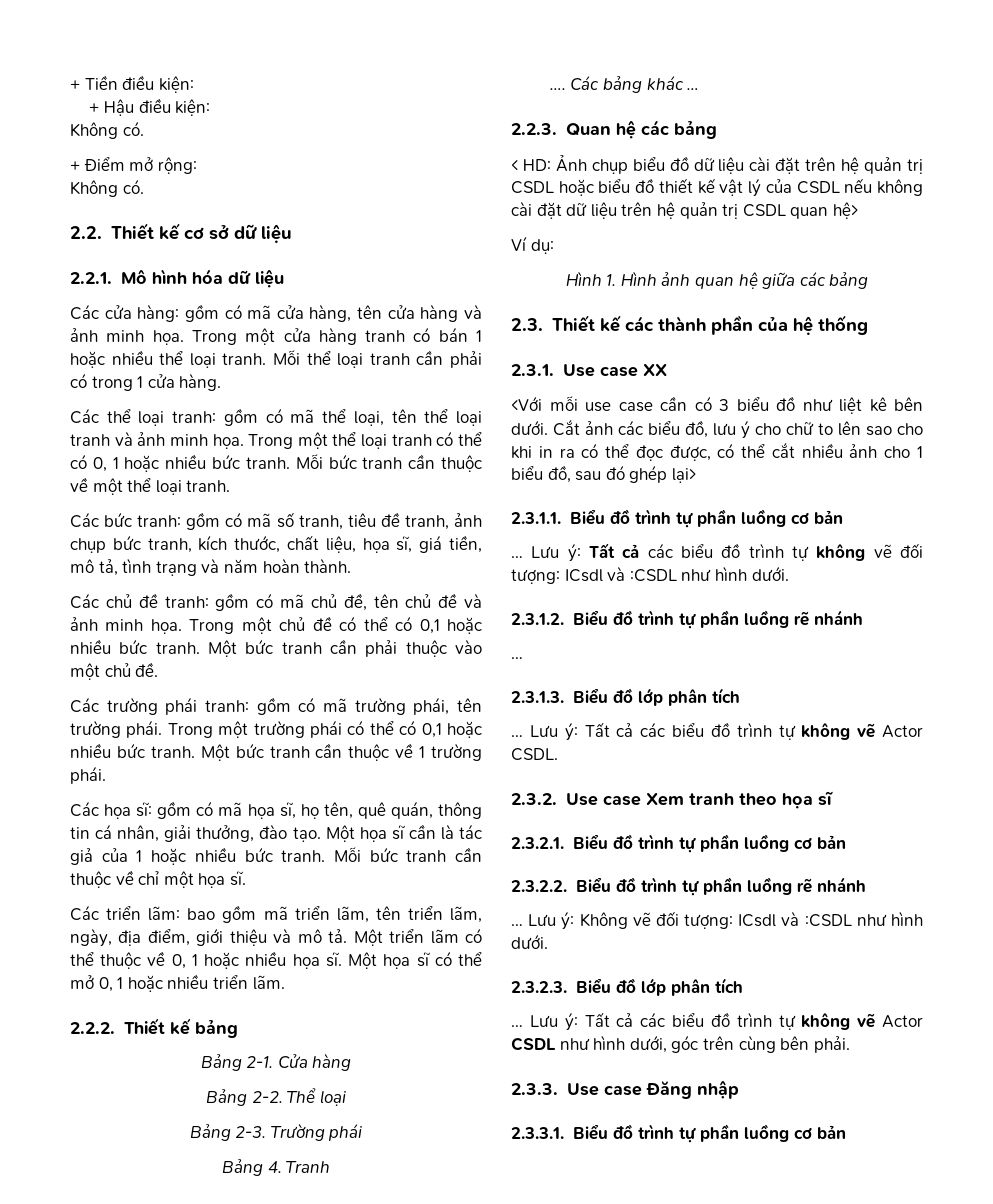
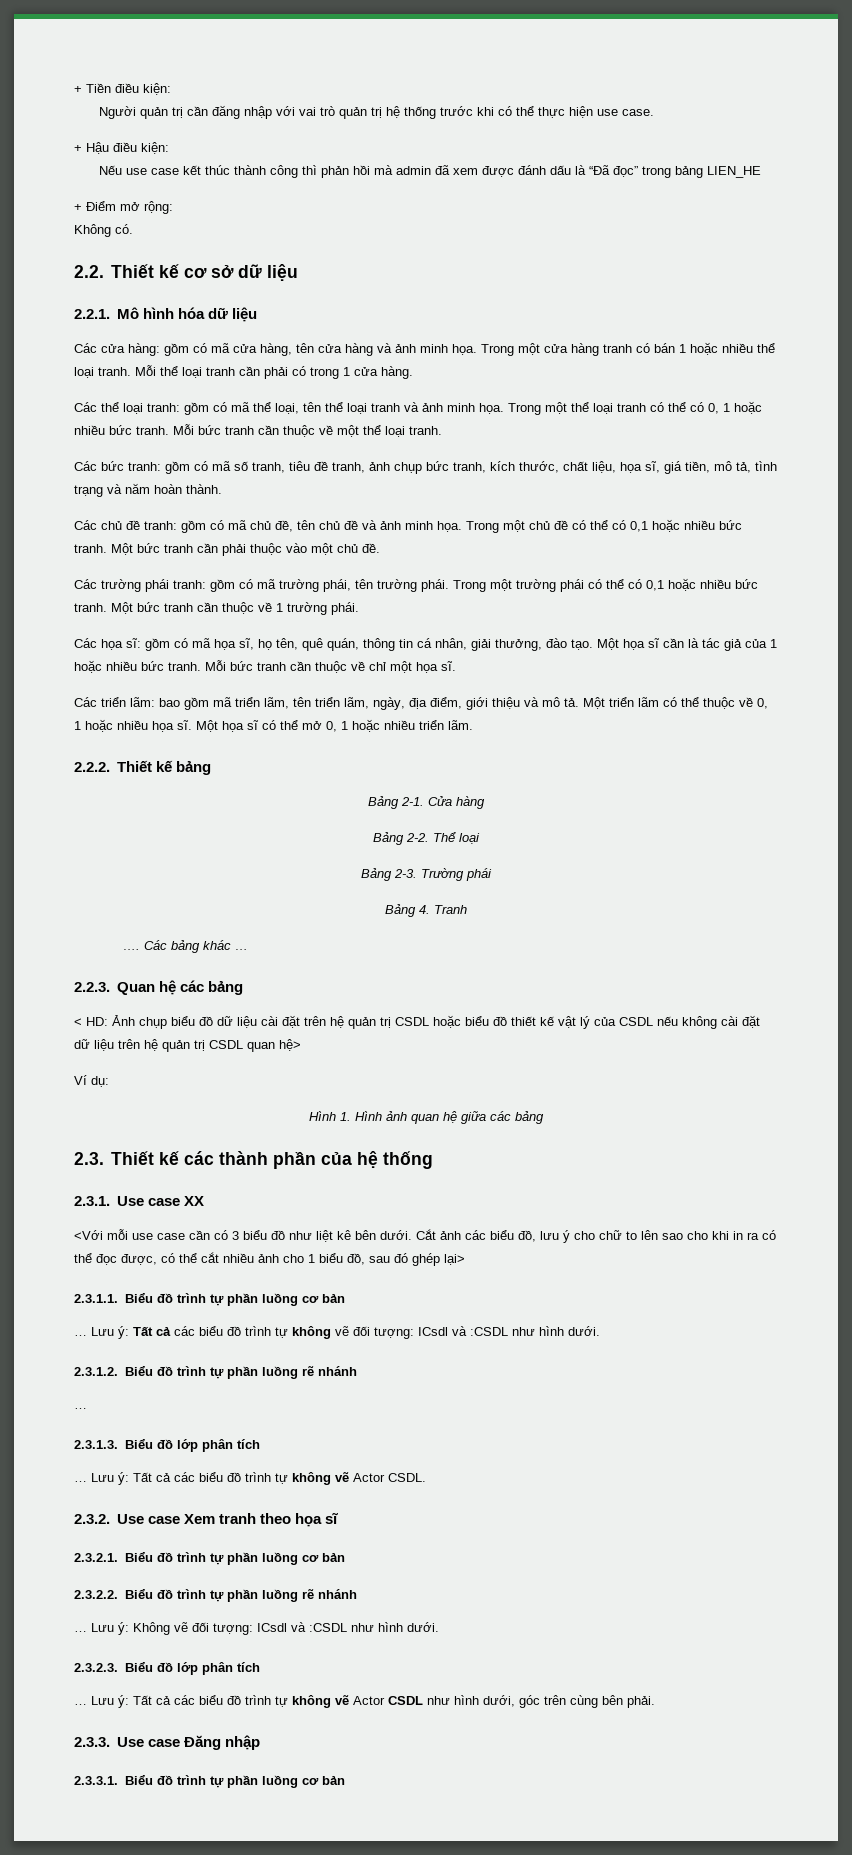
[89,98,211,116] [70,121,144,139] + Hậu điều kiện: // Không có. -> [98,105,654,119] [74,142,169,154] [98,165,761,178] Người quản trị cần đăng nhập với vai trò quản trị hệ thống trước khi có thể thực hiện use case. // + Hậu điều kiện: // Nếu use case kết thúc thành công thì phản hồi mà admin đã xem được đánh dấu là “Đã đọc” trong bảng LIEN_HE

